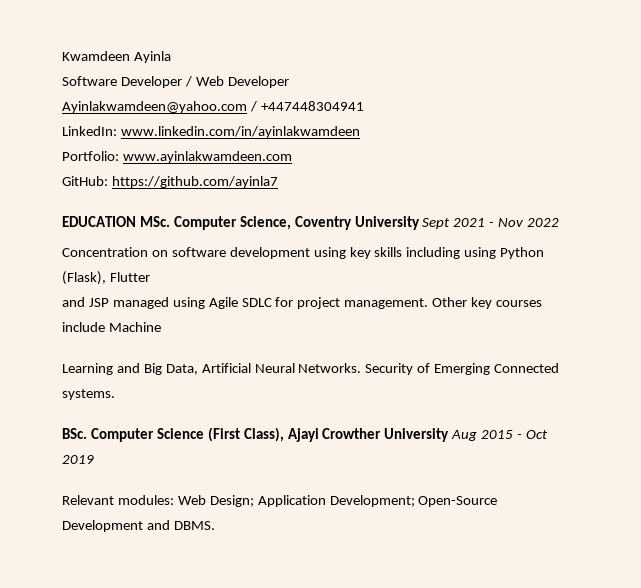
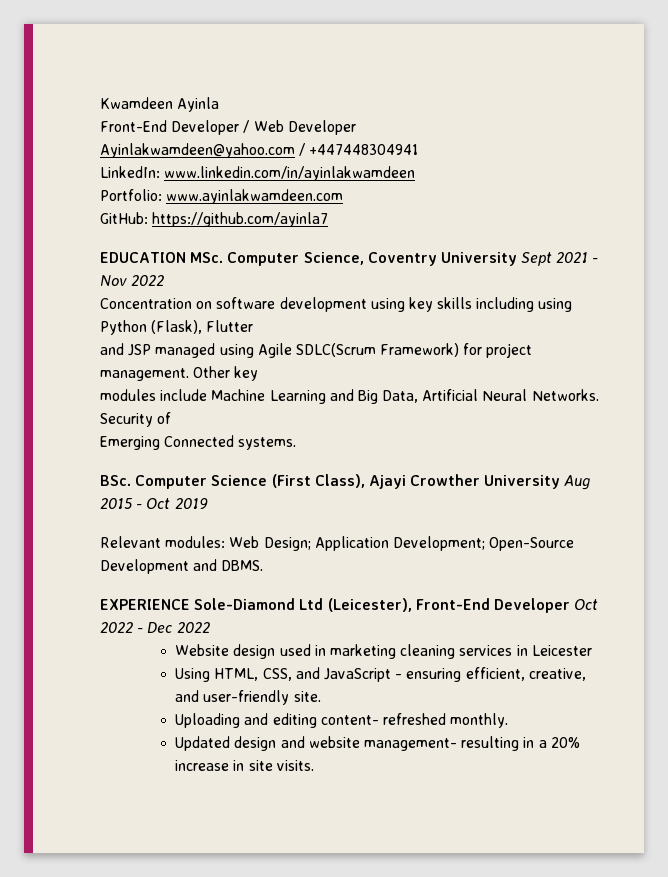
[62,76,117,86] Software -> [100,120,167,132] Front-End
[241,298,272,307] SDLC -> [295,343,460,357] SDLC(Scrum Framework)
[496,300,543,307] courses -> [100,389,156,401] // modules
(161, 327) // -> (266, 395) none
(431, 368) none -> (172, 418) //
(215, 525) none -> [100,598,599,613] [100,622,210,633] [175,644,592,659] [175,667,586,682] [175,690,321,705] [175,713,509,728] [175,736,580,751] [175,760,314,771] // EXPERIENCE Sole-Diamond Ltd (Leicester), Front-End Developer Oct 2022 - Dec 2022 // Website design used in marketing cleaning services in Leicester // Using HTML, CSS, and JavaScript - ensuring efficient, creative, and user-friendly site. // Uploading and editing content- refreshed monthly. // Updated design and website management- resulting in a 20% increase in site visits.

